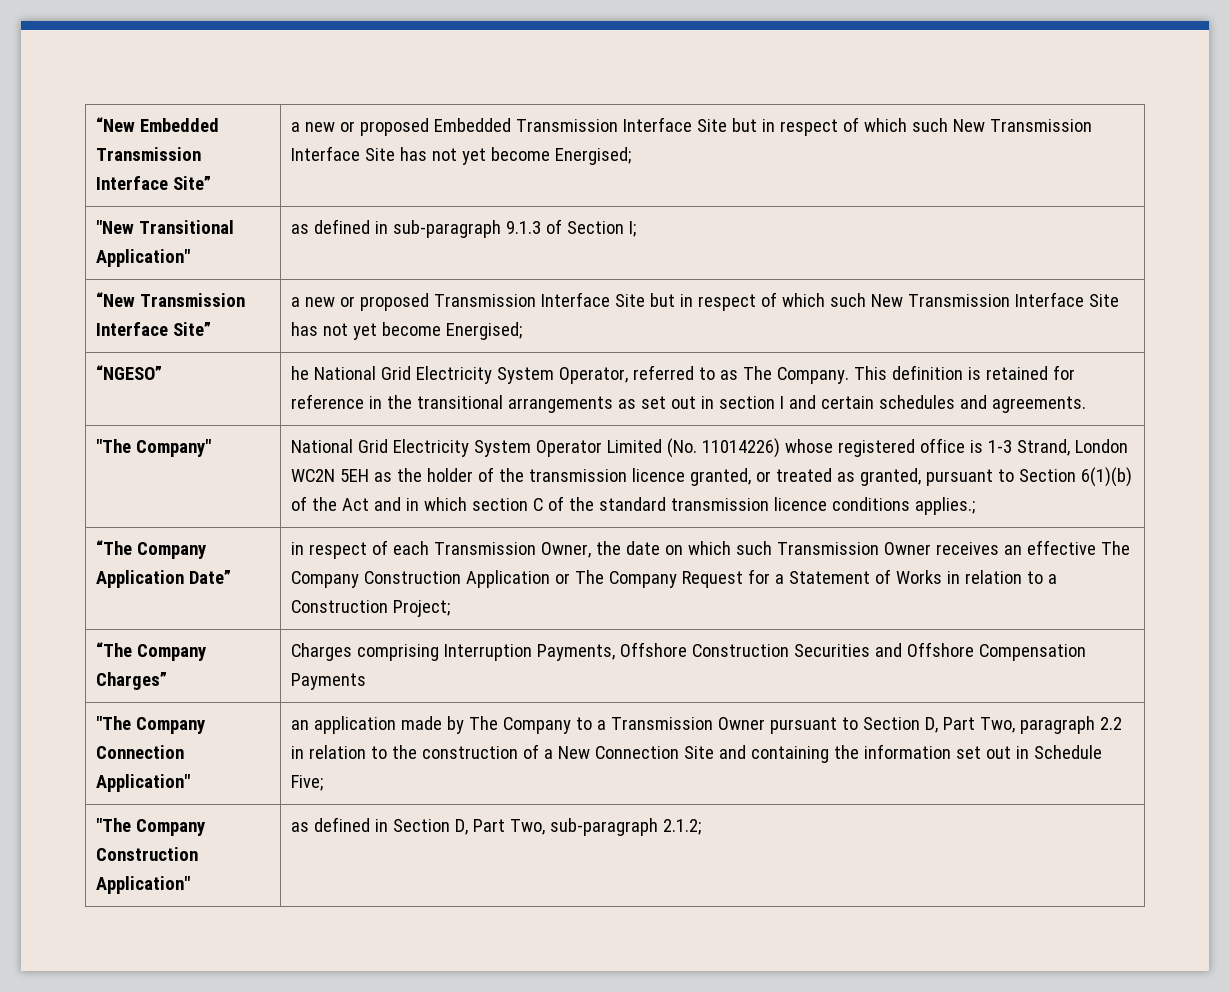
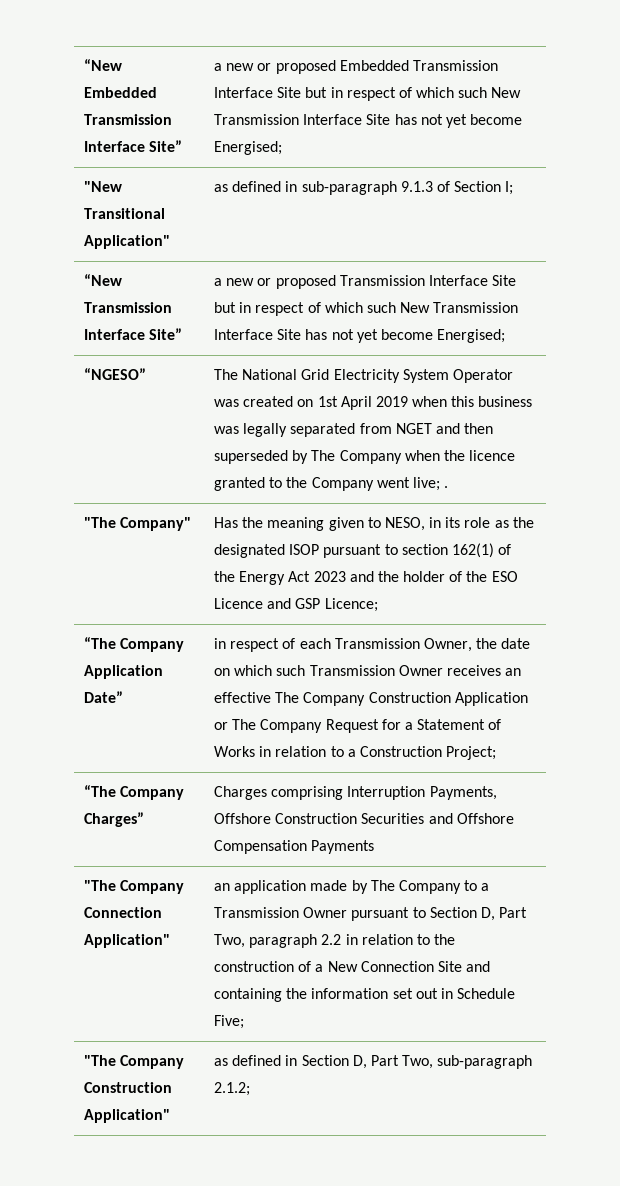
[291,365,1076,384] [291,394,1087,413] [96,439,212,457] he National Grid Electricity System Operator, referred to as The Company. This definition is retained for reference in the transitional arrangements as set out in section I and certain schedules and agreements. // "The Company" | -> [213,369,238,380] The
[607,438,1129,458] [291,467,1133,487] [291,496,976,515] Limited (No. 11014226) whose registered office is 1-3 Strand, London WC2N 5EH as the holder of the transmission licence granted, or treated as granted, pursuant to Section 6(1)(b) of the Act and in which section C of the standard transmission licence conditions applies.; -> [213,396,533,410] [213,423,494,437] [213,450,516,464] [213,477,449,491] [83,517,192,531] [213,517,534,531] [213,543,512,558] [213,571,518,585] [213,598,378,612] was created on 1st April 2019 when this business was legally separated from NGET and then superseded by The Company when the licence granted to the Company went live; . // "The Company" | Has the meaning given to NESO, in its role as the designated ISOP pursuant to section 162(1) of the Energy Act 2023 and the holder of the ESO Licence and GSP Licence;

